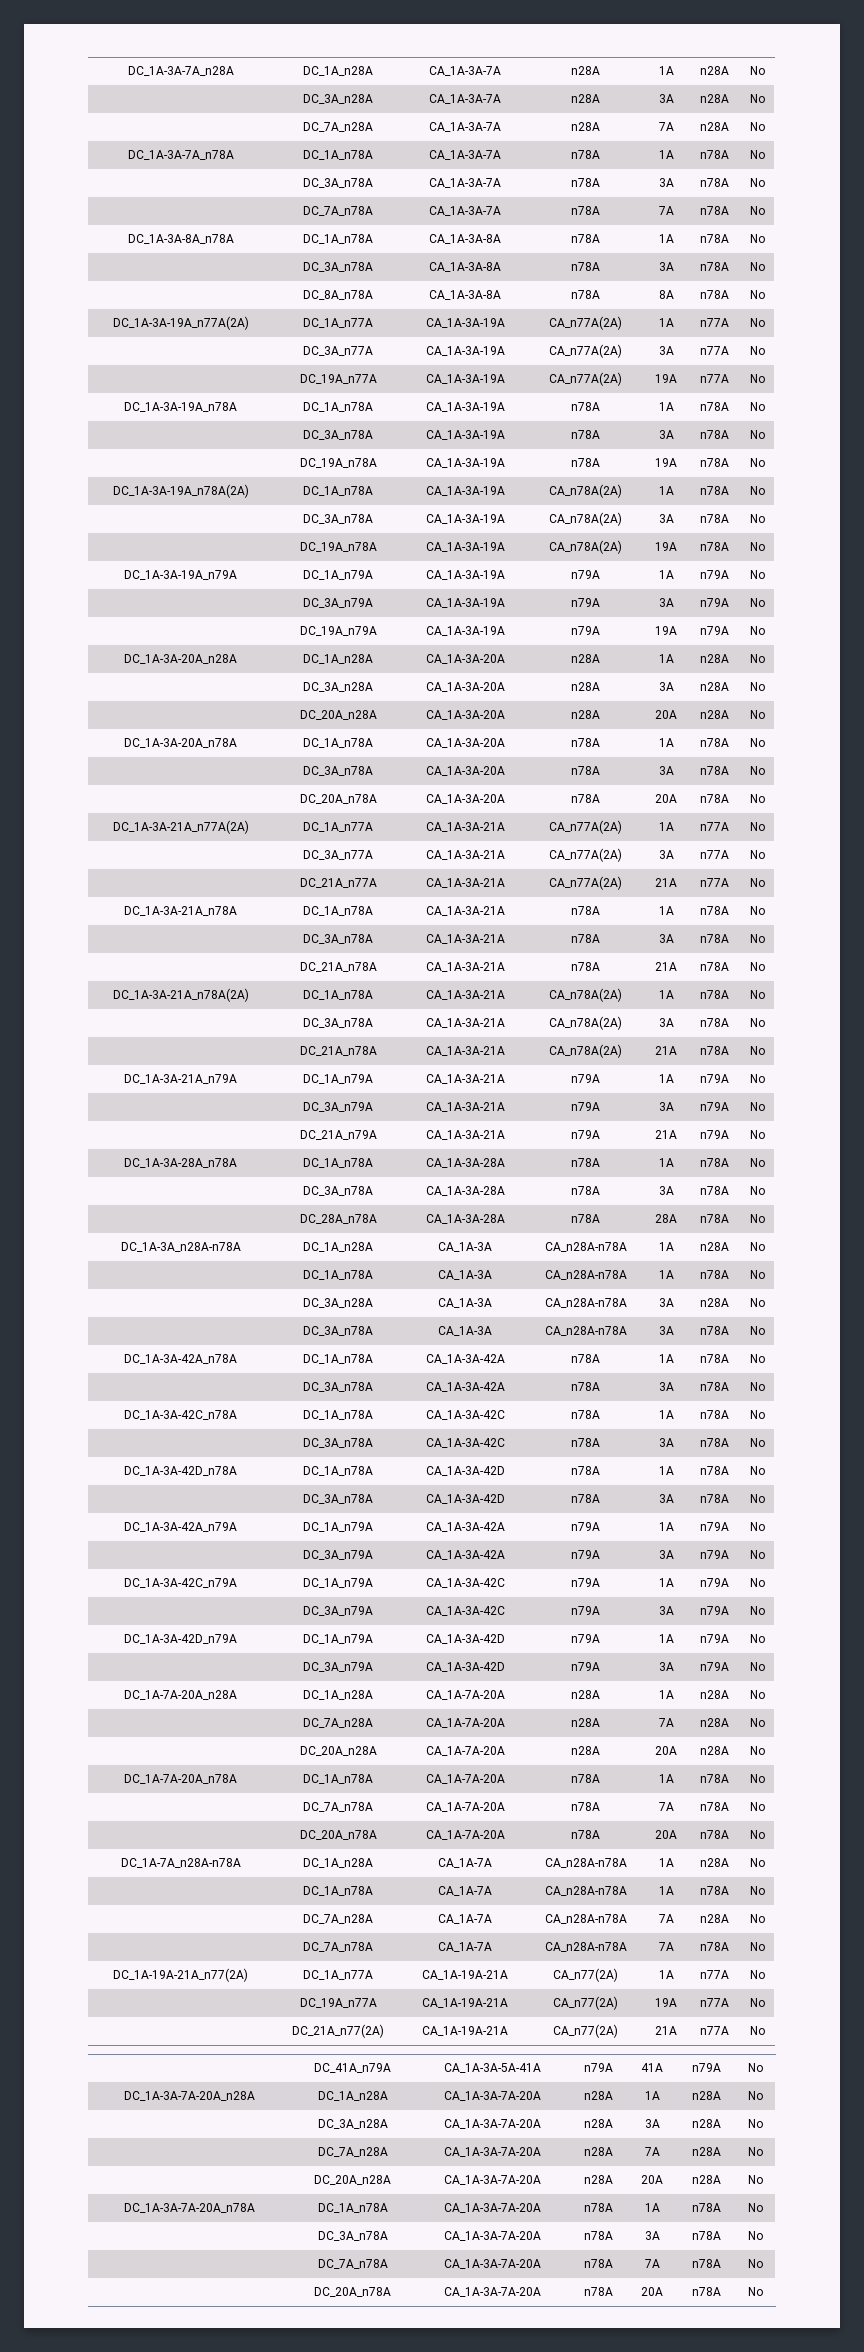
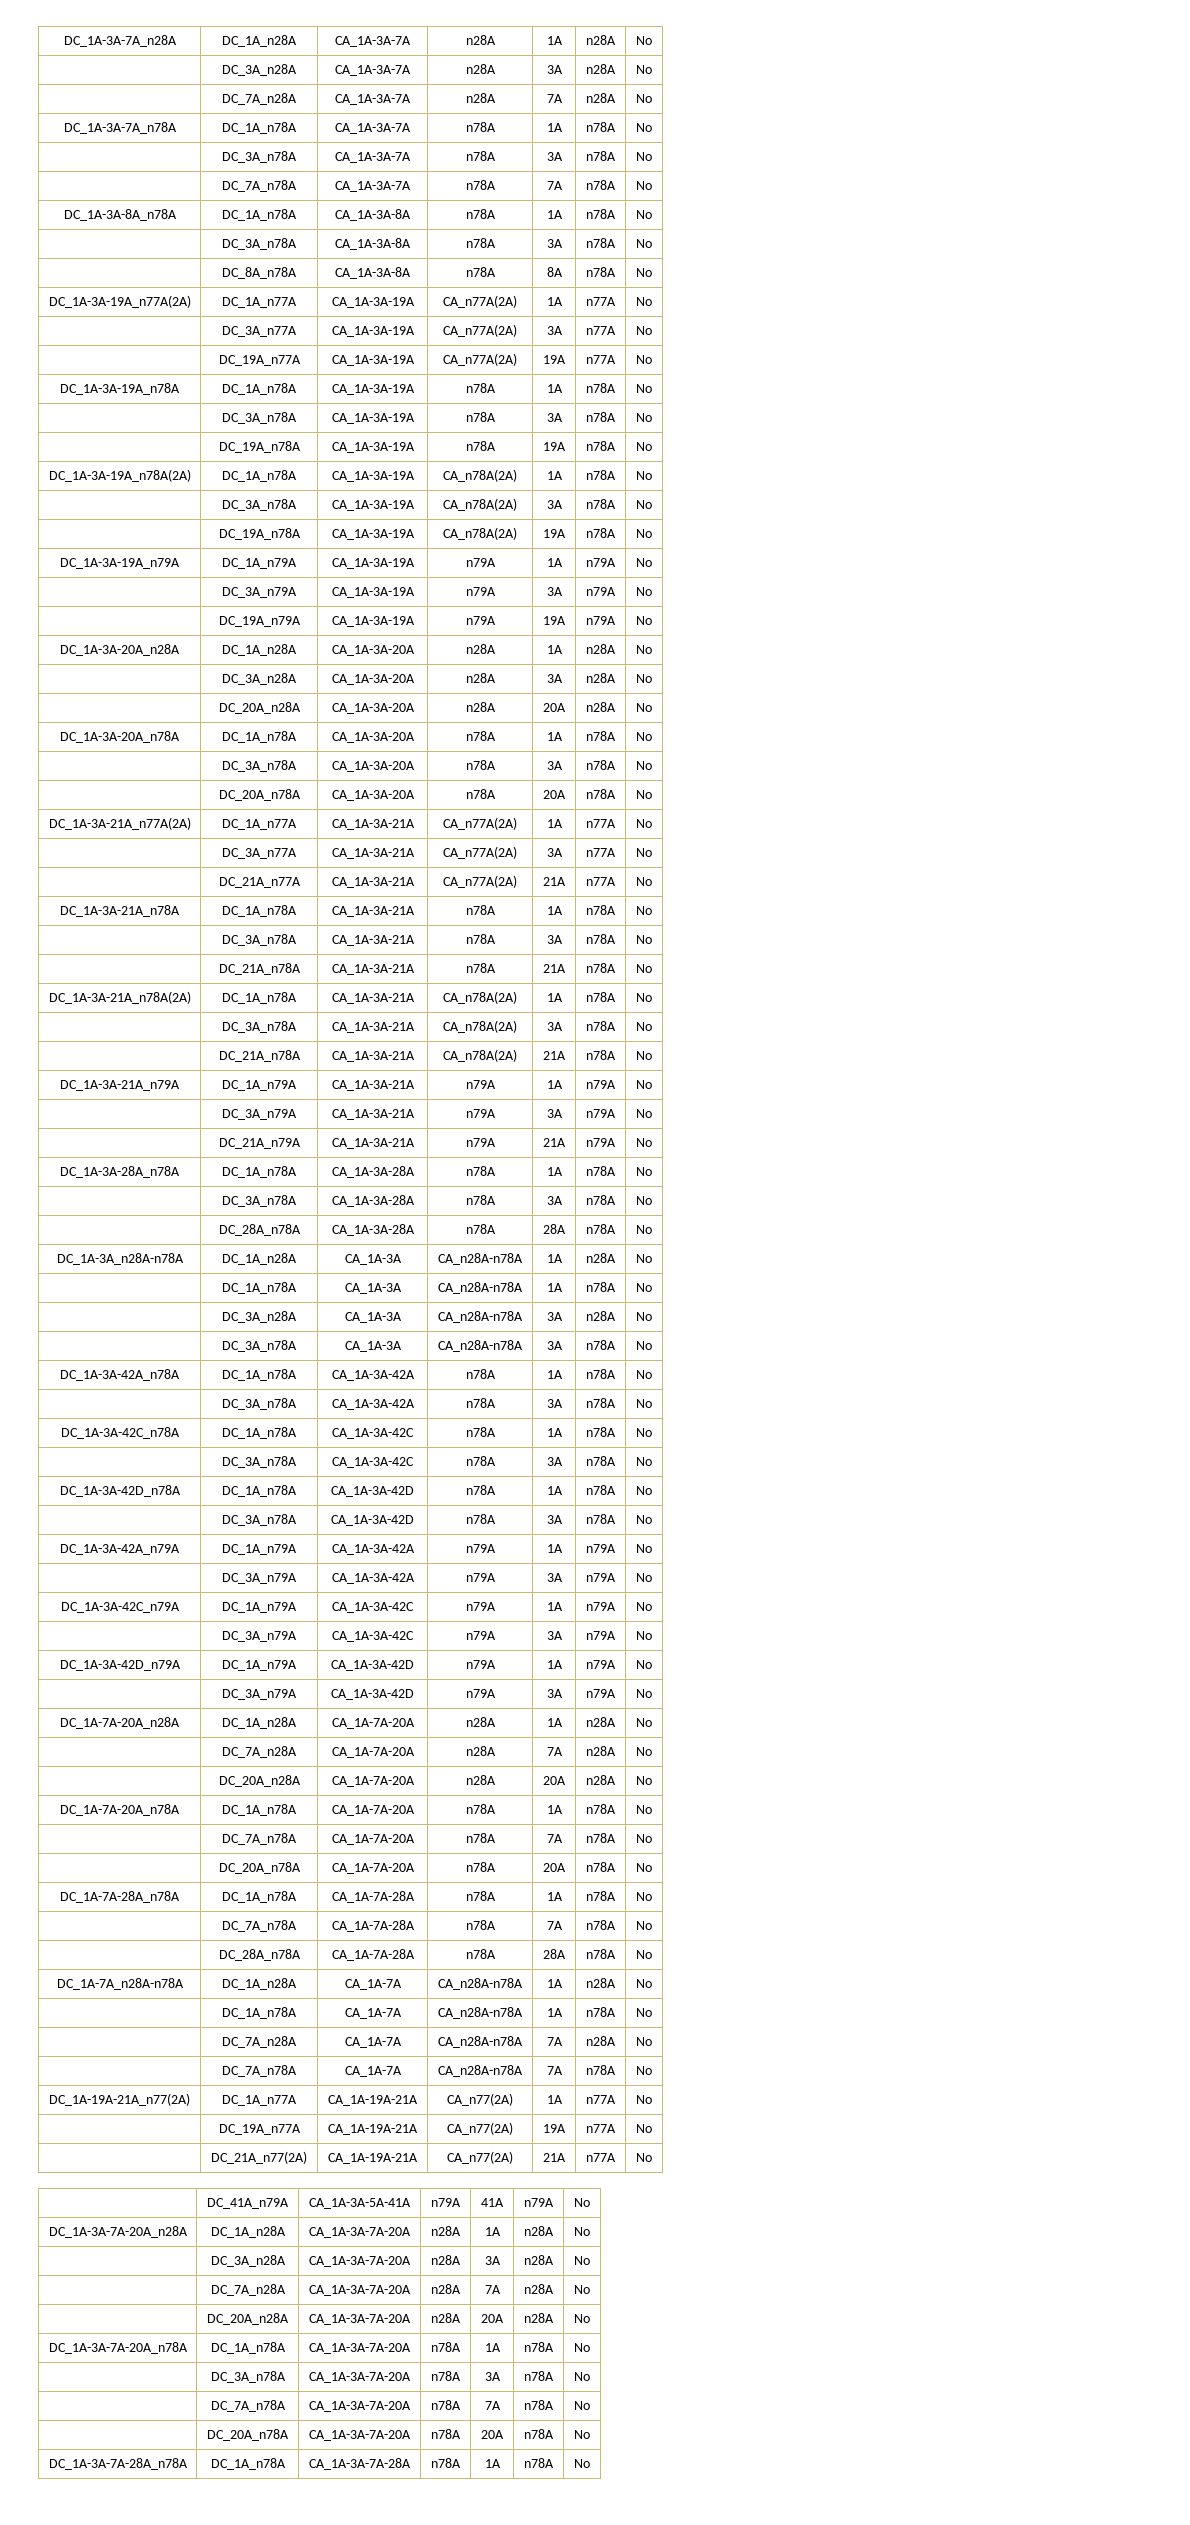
(765, 1834) none -> [60,1891,180,1903] [221,1891,297,1903] [331,1891,415,1903] [465,1891,496,1901] [546,1892,563,1901] [586,1891,616,1901] [636,1892,652,1901] [221,1920,297,1932] [331,1920,415,1932] [465,1920,496,1930] [546,1921,563,1930] [586,1920,616,1930] [636,1921,652,1930] [218,1949,301,1961] [331,1949,415,1961] [465,1949,496,1959] [543,1949,566,1959] [586,1949,616,1959] [636,1950,652,1959] // DC_1A-7A-28A_n78A | DC_1A_n78A | CA_1A-7A-28A | n78A | 1A | n78A | No // | DC_7A_n78A | CA_1A-7A-28A | n78A | 7A | n78A | No // | DC_28A_n78A | CA_1A-7A-28A | n78A | 28A | n78A | No
(763, 2291) none -> [48,2458,188,2470] [210,2458,286,2470] [309,2458,411,2470] [431,2458,461,2468] [484,2459,501,2468] [524,2458,554,2468] [574,2459,590,2468] // DC_1A-3A-7A-28A_n78A | DC_1A_n78A | CA_1A-3A-7A-28A | n78A | 1A | n78A | No

